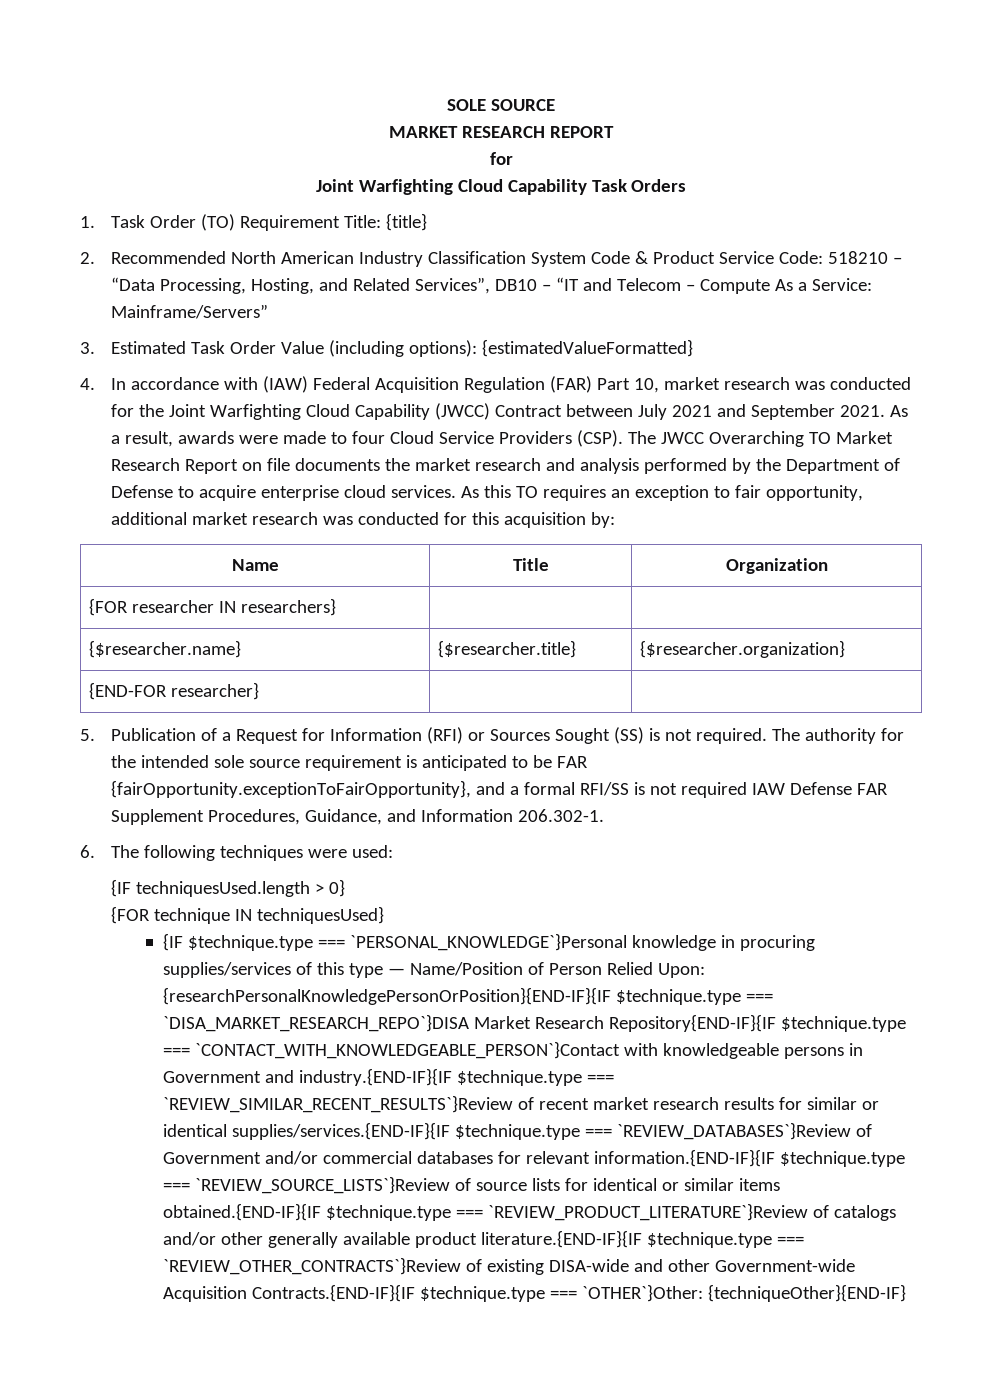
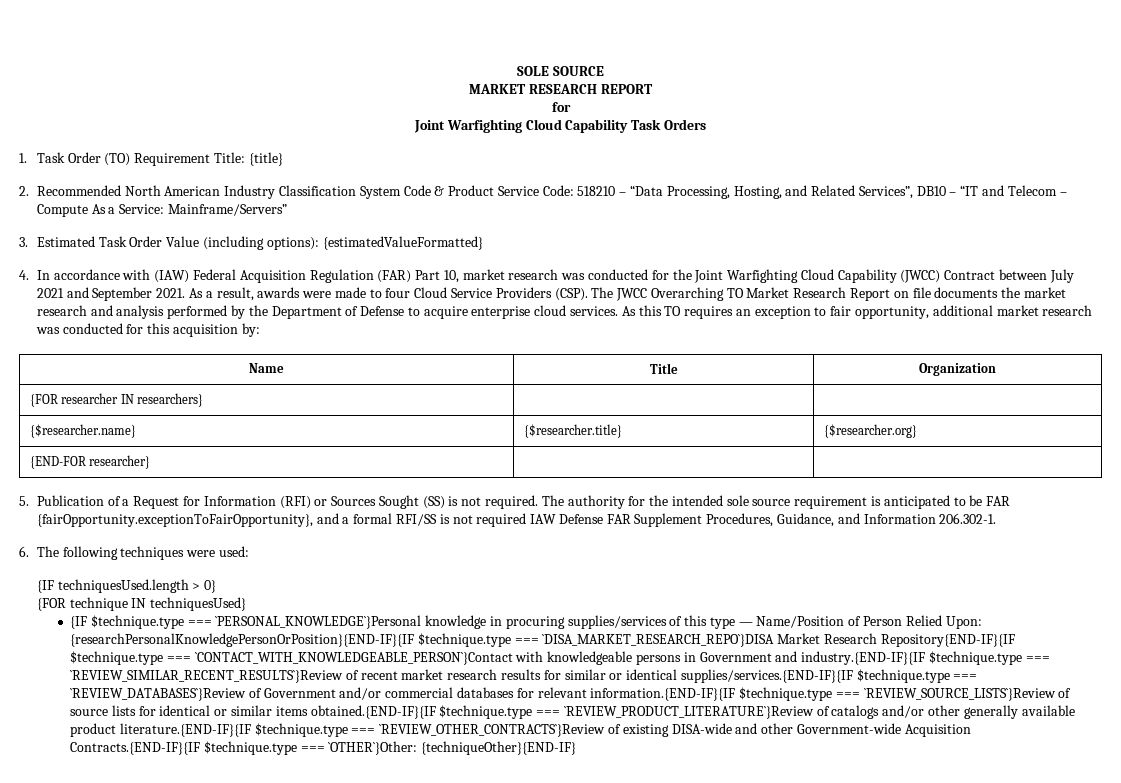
[640,640,846,658] {$researcher.organization} -> [823,424,917,438] {$researcher.org}

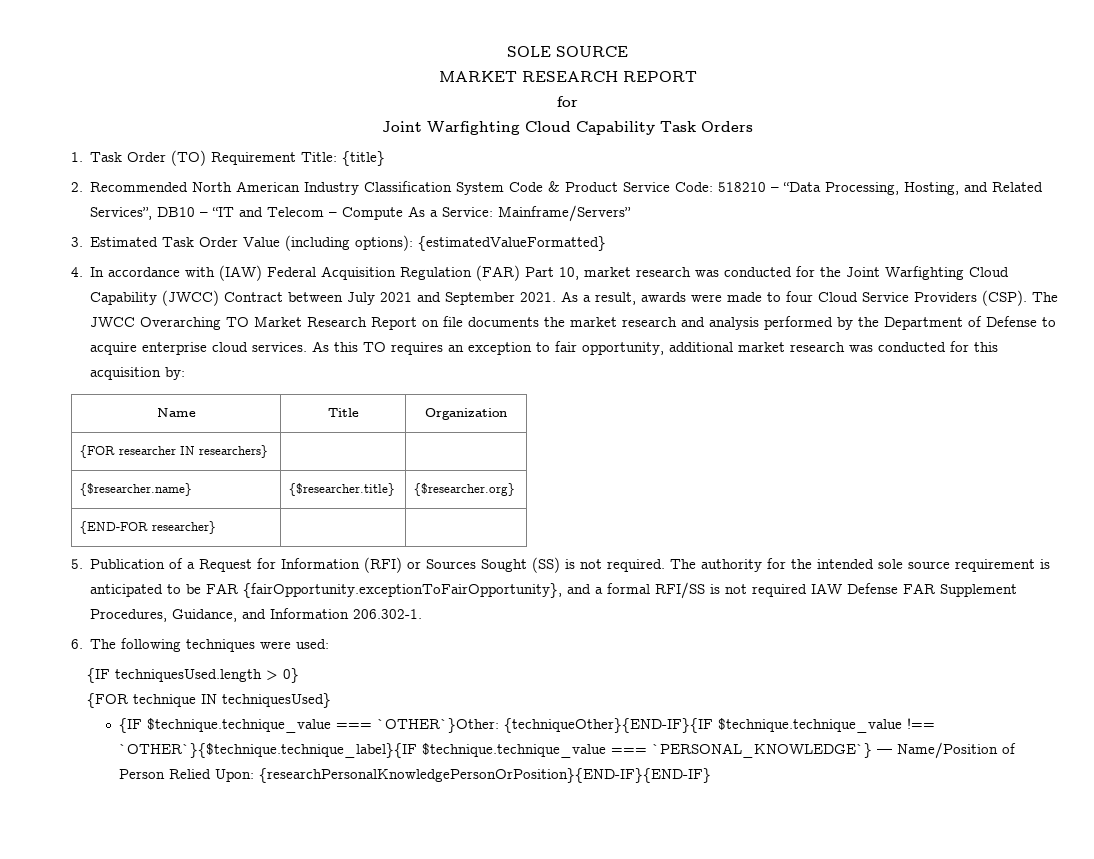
[90,615,735,629] $technique.type === `PERSONAL_KNOWLEDGE`}Personal knowledge in procuring supplies/services of this type -> [147,718,936,733] [119,743,873,758] $technique.technique_value === `OTHER`}Other: {techniqueOther}{END-IF}{IF $technique.technique_value !== `OTHER`}{$technique.technique_label}{IF $technique.technique_value === `PERSONAL_KNOWLEDGE`}
[70,633,1015,647] [70,651,1050,665] [70,669,978,683] [70,687,1072,701] [70,705,1075,719] [70,723,971,737] [70,741,577,755] {researchPersonalKnowledgePersonOrPosition}{END-IF}{IF $technique.type === `DISA_MARKET_RESEARCH_REPO`}DISA Market Research Repository{END-IF}{IF $technique.type === `CONTACT_WITH_KNOWLEDGEABLE_PERSON`}Contact with knowledgeable persons in Government and industry.{END-IF}{IF $technique.type === `REVIEW_SIMILAR_RECENT_RESULTS`}Review of recent market research results for similar or identical supplies/services.{END-IF}{IF $technique.type === `REVIEW_DATABASES`}Review of Government and/or commercial databases for relevant information.{END-IF}{IF $technique.type === `REVIEW_SOURCE_LISTS`}Review of source lists for identical or similar items obtained.{END-IF}{IF $technique.type === `REVIEW_PRODUCT_LITERATURE`}Review of catalogs and/or other generally available product literature.{END-IF}{IF $technique.type === `REVIEW_OTHER_CONTRACTS`}Review of existing DISA-wide and other Government-wide Acquisition Contracts.{END-IF}{IF $technique.type === `OTHER`}Other: {techniqueOther}{END-IF} -> [259,768,712,783] {researchPersonalKnowledgePersonOrPosition}{END-IF}{END-IF}

